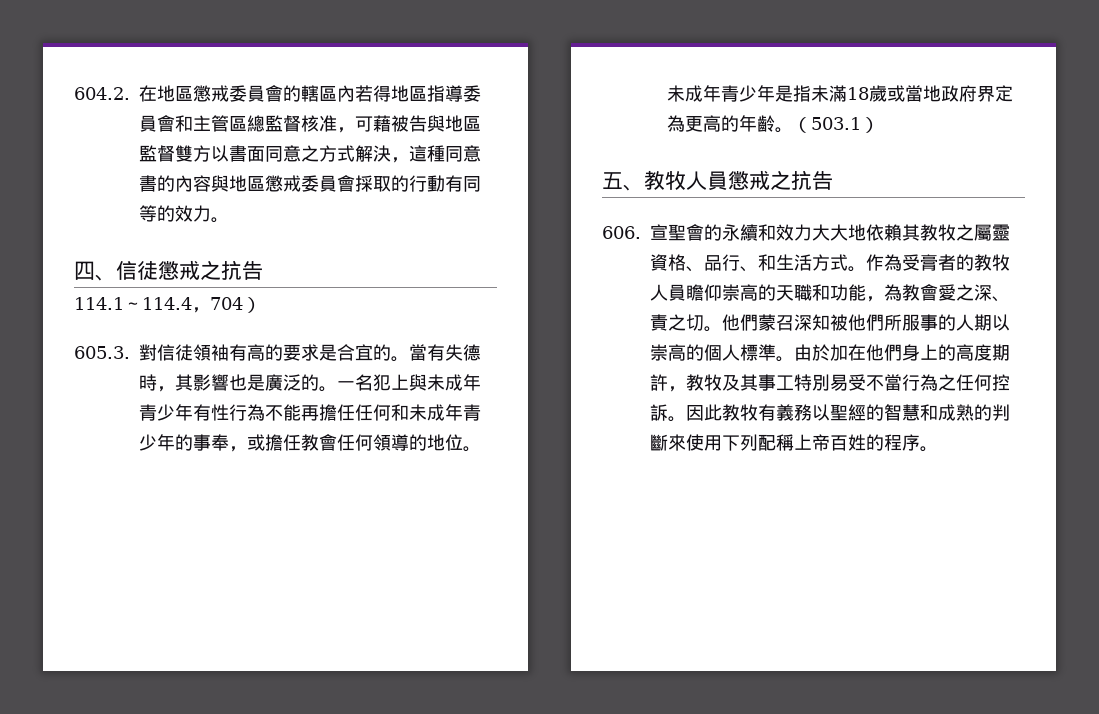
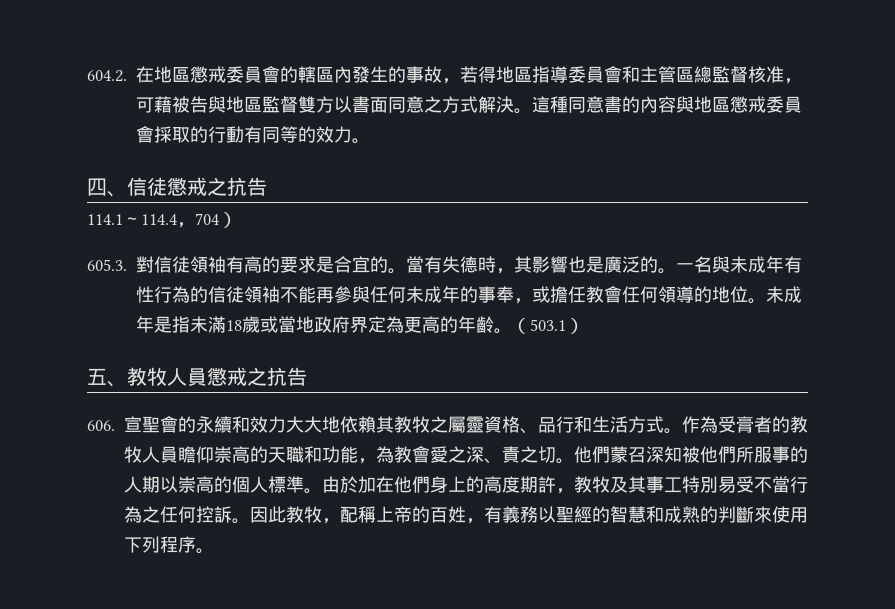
(355, 93) none -> [352,66,460,84] 發生的事故，
[391,157,409,163] ， -> [514,108,532,114] 。
[373,374,409,391] 犯上 -> (712, 264) none
[139,404,193,421] 青少年 -> (784, 264) none
[265,404,481,421] [139,434,157,451] 不能再擔任任何和未成年青少 -> [190,286,442,303] 的信徒領袖不能再參與任何未成
[721,85,775,102] 青少年 -> (154, 324) none
[740,266,758,272] 、 -> (574, 424) none
(758, 412) none -> [322,506,484,524] ，配稱上帝的百姓，
[758,434,884,451] 配稱上帝百姓的 -> (160, 544) none

